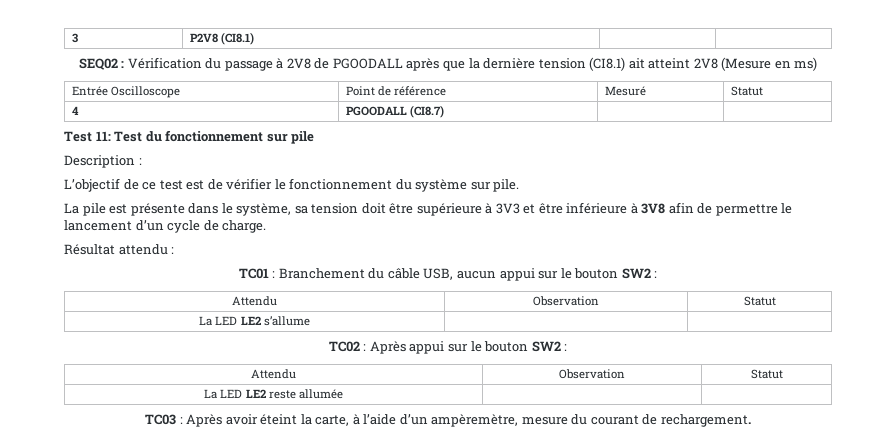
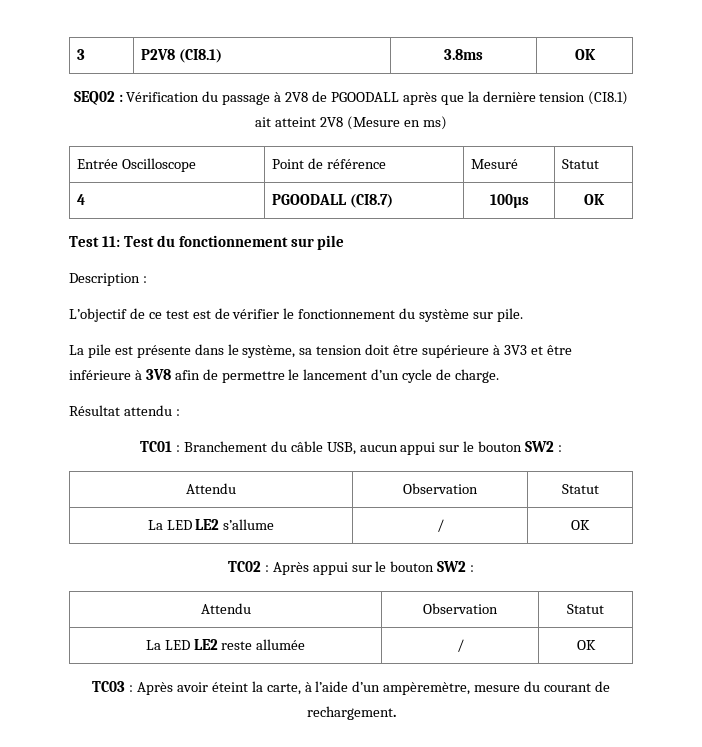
(255, 38) | -> [444,49,483,60] [574,49,596,60] 3.8ms | OK
(445, 111) | -> [489,194,529,208] [583,194,605,205] 100µs | OK
(310, 321) | -> [436,519,444,532] [571,520,590,530] / | OK
(343, 394) | -> [456,639,464,652] [576,640,596,650] / | OK

